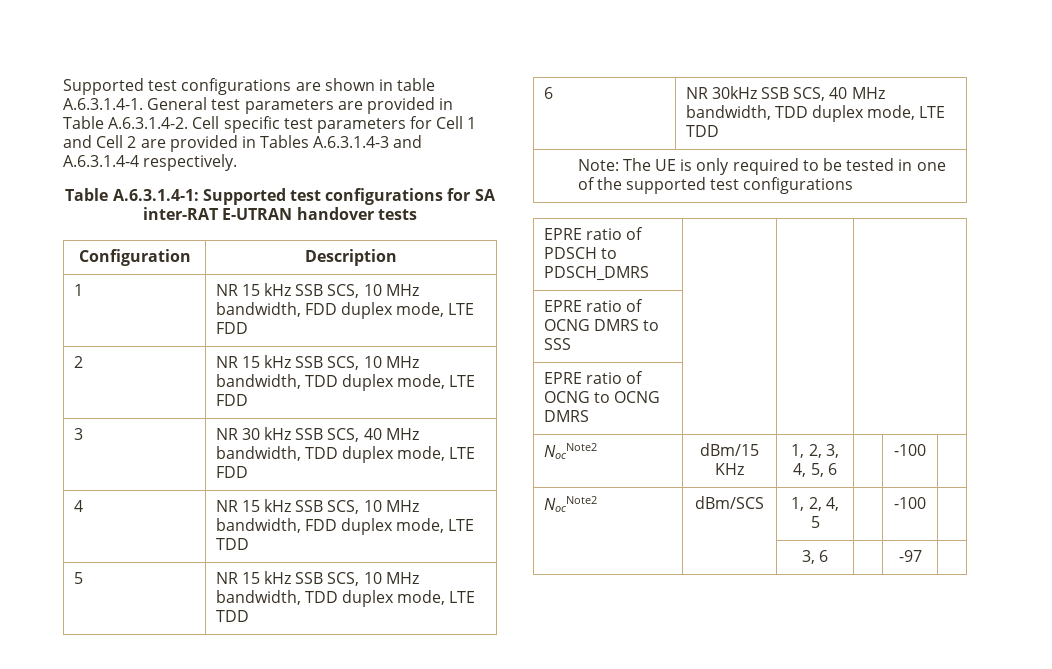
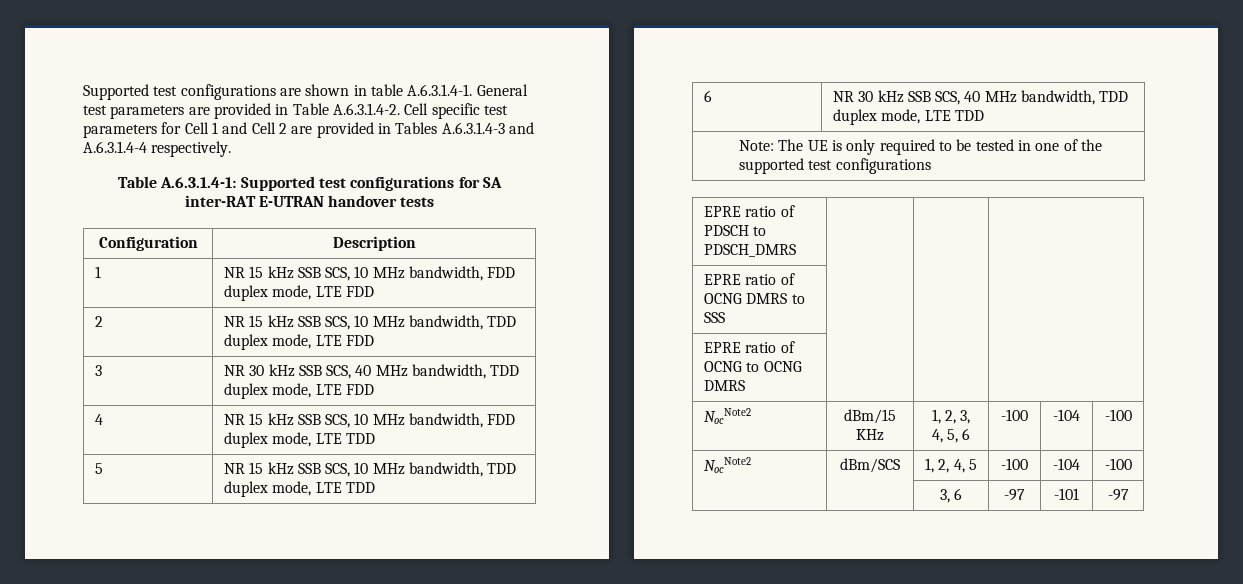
[711,86,757,99] 30kHz -> [858,90,904,103] 30 kHz
[894,444,926,456] | -100 | -> [1001,409,1028,421] [1053,409,1080,421] [1104,409,1132,421] -100 | -104 | -100
[894,497,926,509] | -100 | -> [1001,458,1028,470] [1053,458,1080,470] [1104,458,1132,470] -100 | -104 | -100
[898,550,922,562] | -97 | -> [1004,489,1025,501] [1054,488,1079,500] [1107,489,1129,501] -97 | -101 | -97

